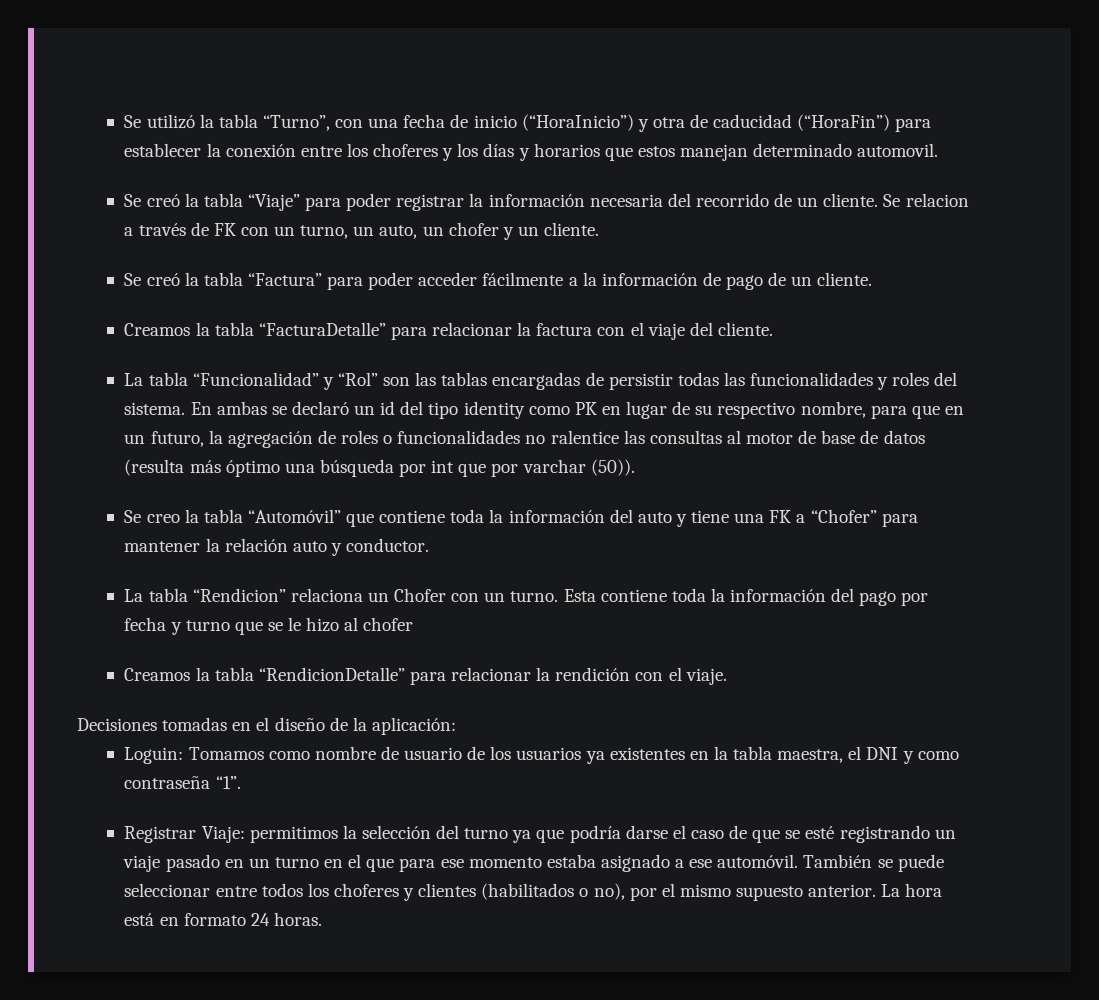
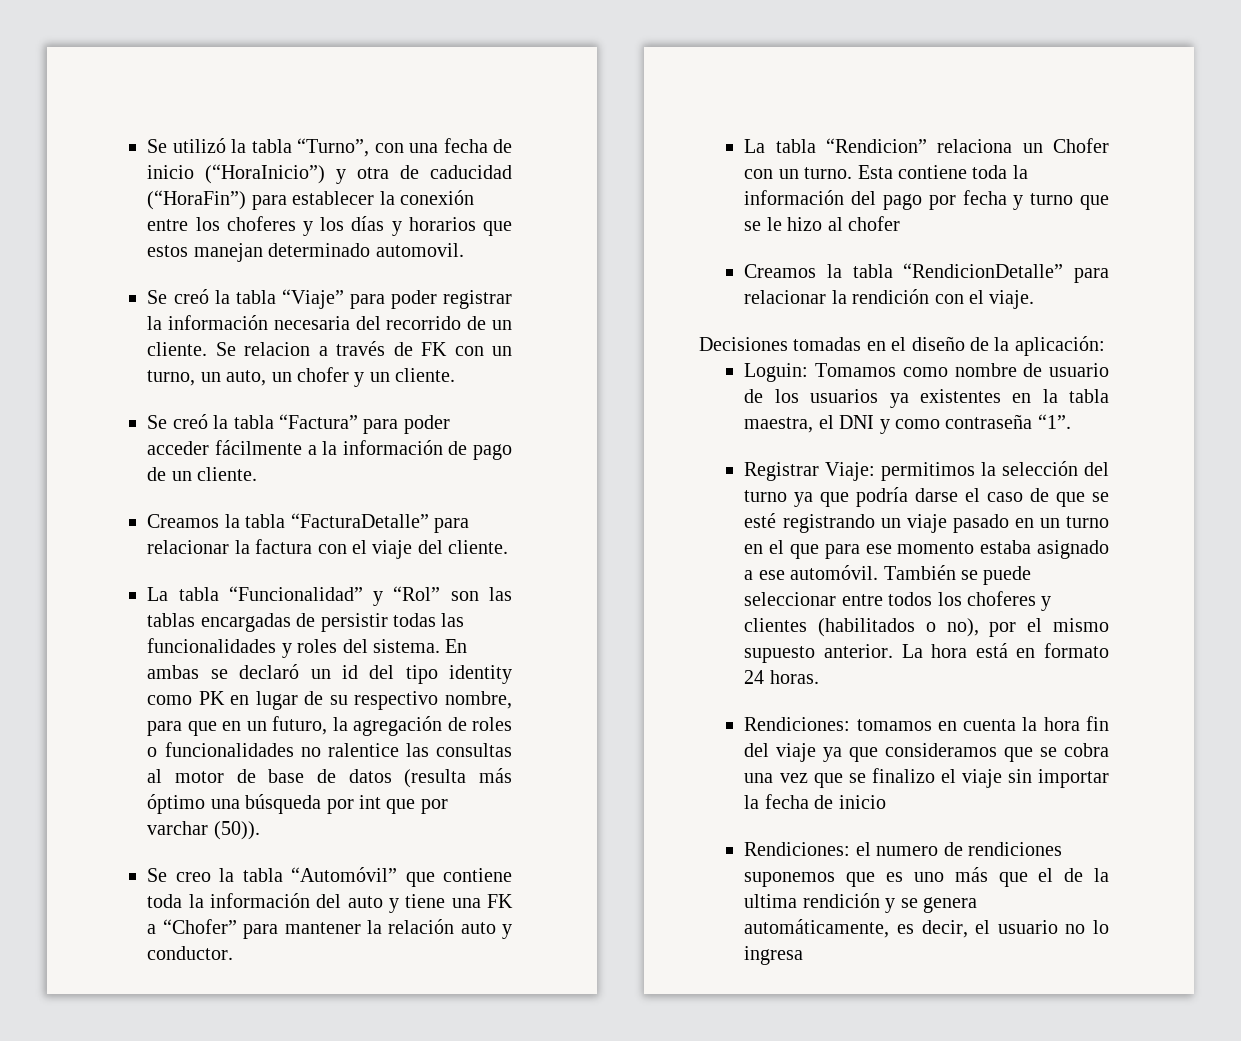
(322, 919) none -> [744,716,1109,731] [744,743,1109,762] [744,768,1109,788] [744,794,886,809] [744,842,1063,856] [744,867,1109,887] [744,893,978,913] [744,919,1109,938] [744,946,804,965] // Rendiciones: tomamos en cuenta la hora fin del viaje ya que consideramos que se cobra una vez que se finalizo el viaje sin importar la fecha de inicio // Rendiciones: el numero de rendiciones suponemos que es uno más que el de la ultima rendición y se genera automáticamente, es decir, el usuario no lo ingresa

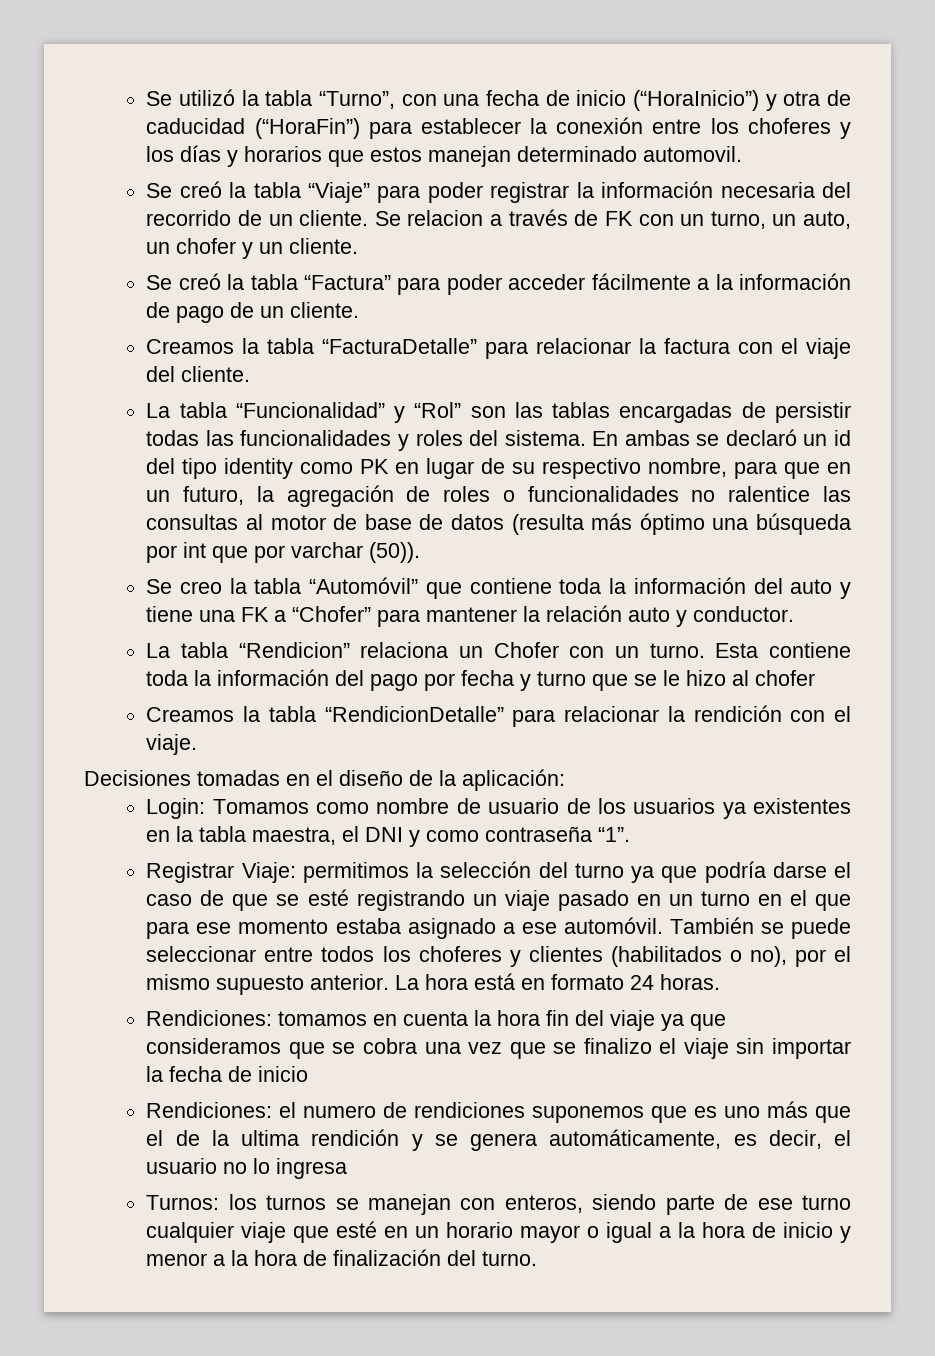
[744,363,809,382] Loguin: -> [146,798,206,819] Login:
(804, 955) none -> [146,1194,851,1215] [146,1221,851,1243] [146,1249,538,1266] // Turnos: los turnos se manejan con enteros, siendo parte de ese turno cualquier viaje que esté en un horario mayor o igual a la hora de inicio y menor a la hora de finalización del turno.

